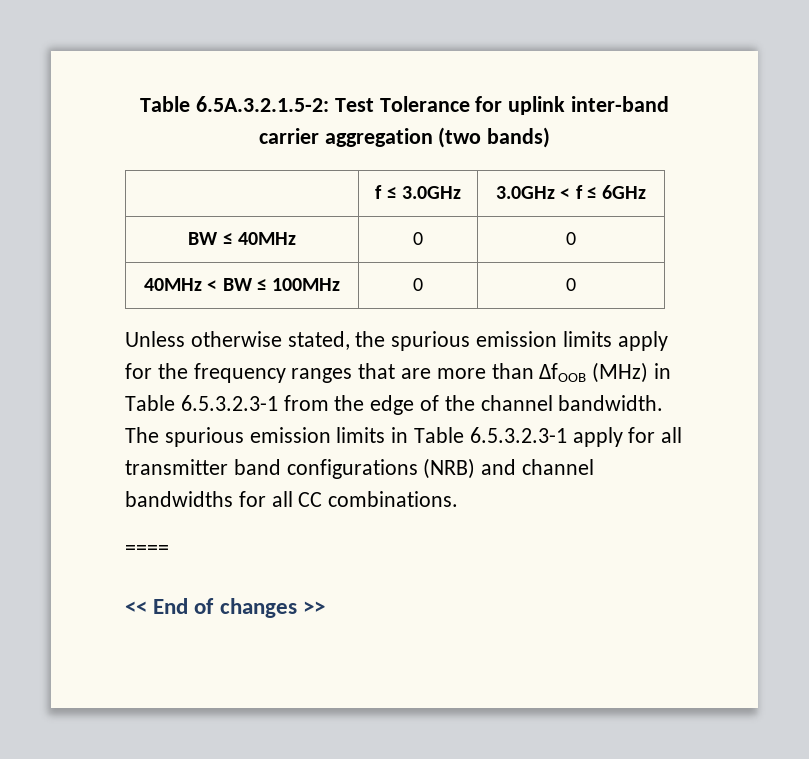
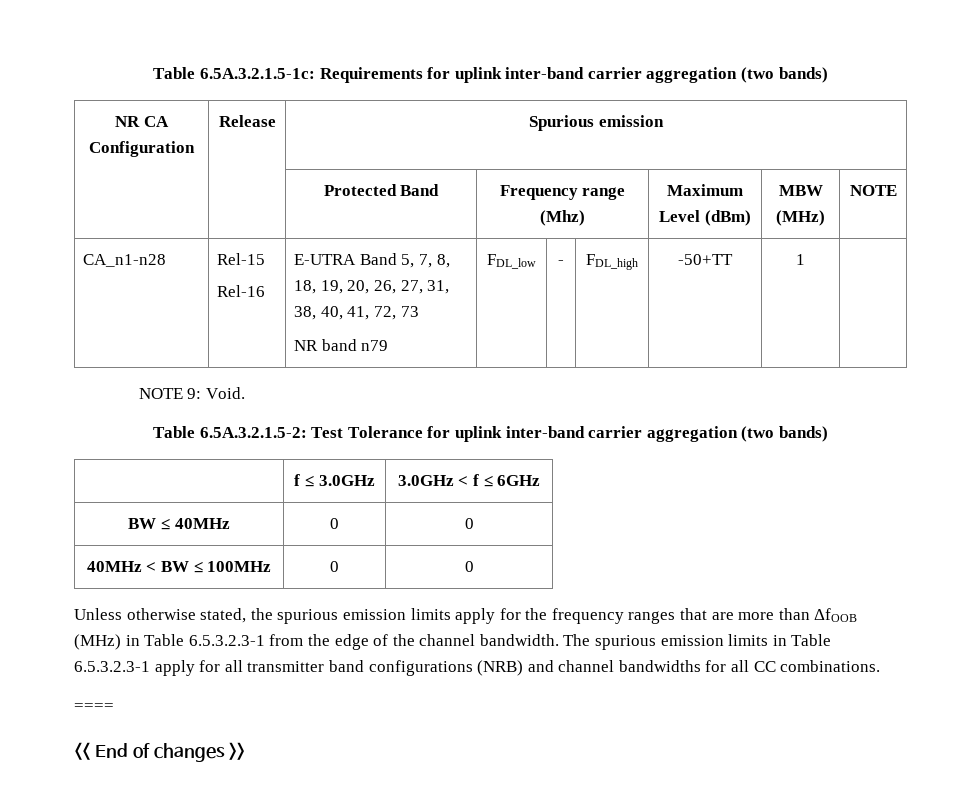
[140,96,191,112] Table -> [153,67,828,83] [115,116,169,127] [89,141,195,157] [218,115,276,127] [529,115,664,131] [323,184,440,196] [499,185,626,200] [540,210,585,226] [667,184,743,196] [659,210,751,226] [778,185,823,196] [776,210,825,226] [849,185,897,196] [83,254,167,267] [217,253,266,265] [217,285,266,297] [294,253,450,268] [294,280,450,294] [294,306,419,320] [294,339,389,351] [487,254,536,269] [558,260,564,265] [586,254,638,270] [678,254,733,265] [796,254,805,265] [138,387,245,399] [153,426,196,438] Table 6.5A.3.2.1.5-1c: Requirements for uplink inter-band carrier aggregation (two bands) // NR CA Configuration | Release | Spurious emission // | | Protected Band | Frequency range (Mhz) | Maximum Level (dBm) | MBW (MHz) | NOTE // CA_n1-n28 | Rel-15 // Rel-16 | E-UTRA Band 5, 7, 8, 18, 19, 20, 26, 27, 31, 38, 40, 41, 72, 73 // NR band n79 | FDL_low | - | FDL_high | -50+TT | 1 | // NOTE 9: Void. // Table

